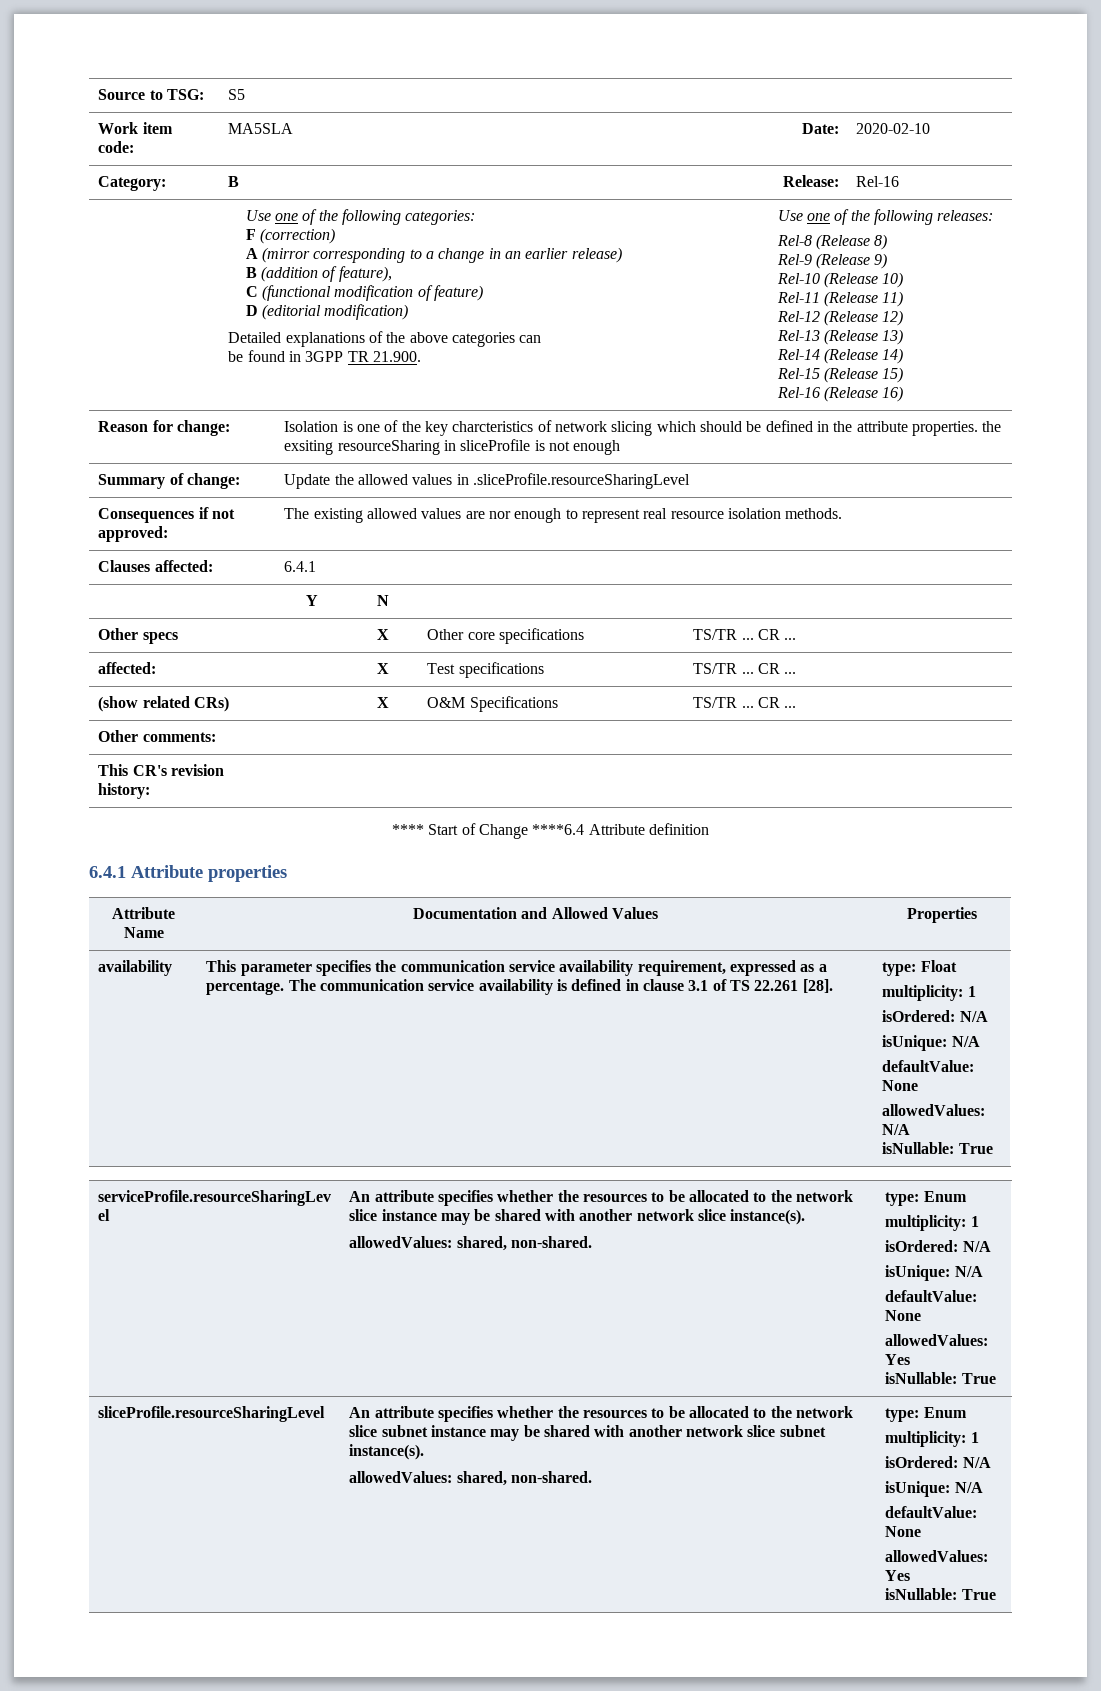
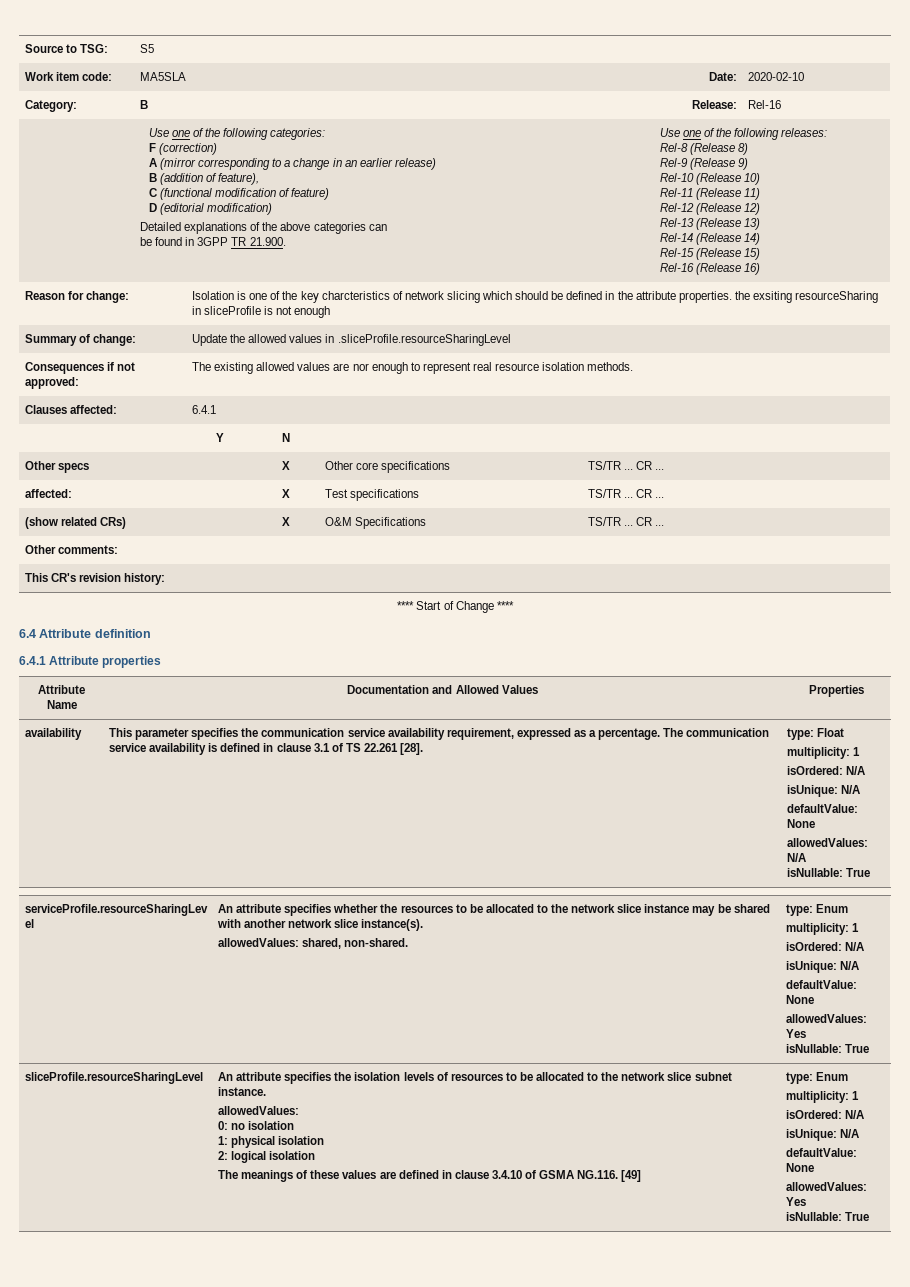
[532,824,585,835] ****6.4 -> [496,601,514,610] [19,629,36,638] **** // 6.4
[497,1406,579,1418] whether the -> [334,1072,448,1081] the isolation levels of
[431,1425,826,1441] [349,1444,425,1460] [349,1471,593,1486] instance may be shared with another network slice subnet instance(s). // allowedValues: shared, non-shared. -> [217,1087,266,1096] [217,1106,299,1115] [217,1121,295,1130] [217,1136,325,1148] [217,1151,316,1163] [217,1170,642,1182] instance. // allowedValues: // 0: no isolation // 1: physical isolation // 2: logical isolation // The meanings of these values are defined in clause 3.4.10 of GSMA NG.116. [49]

